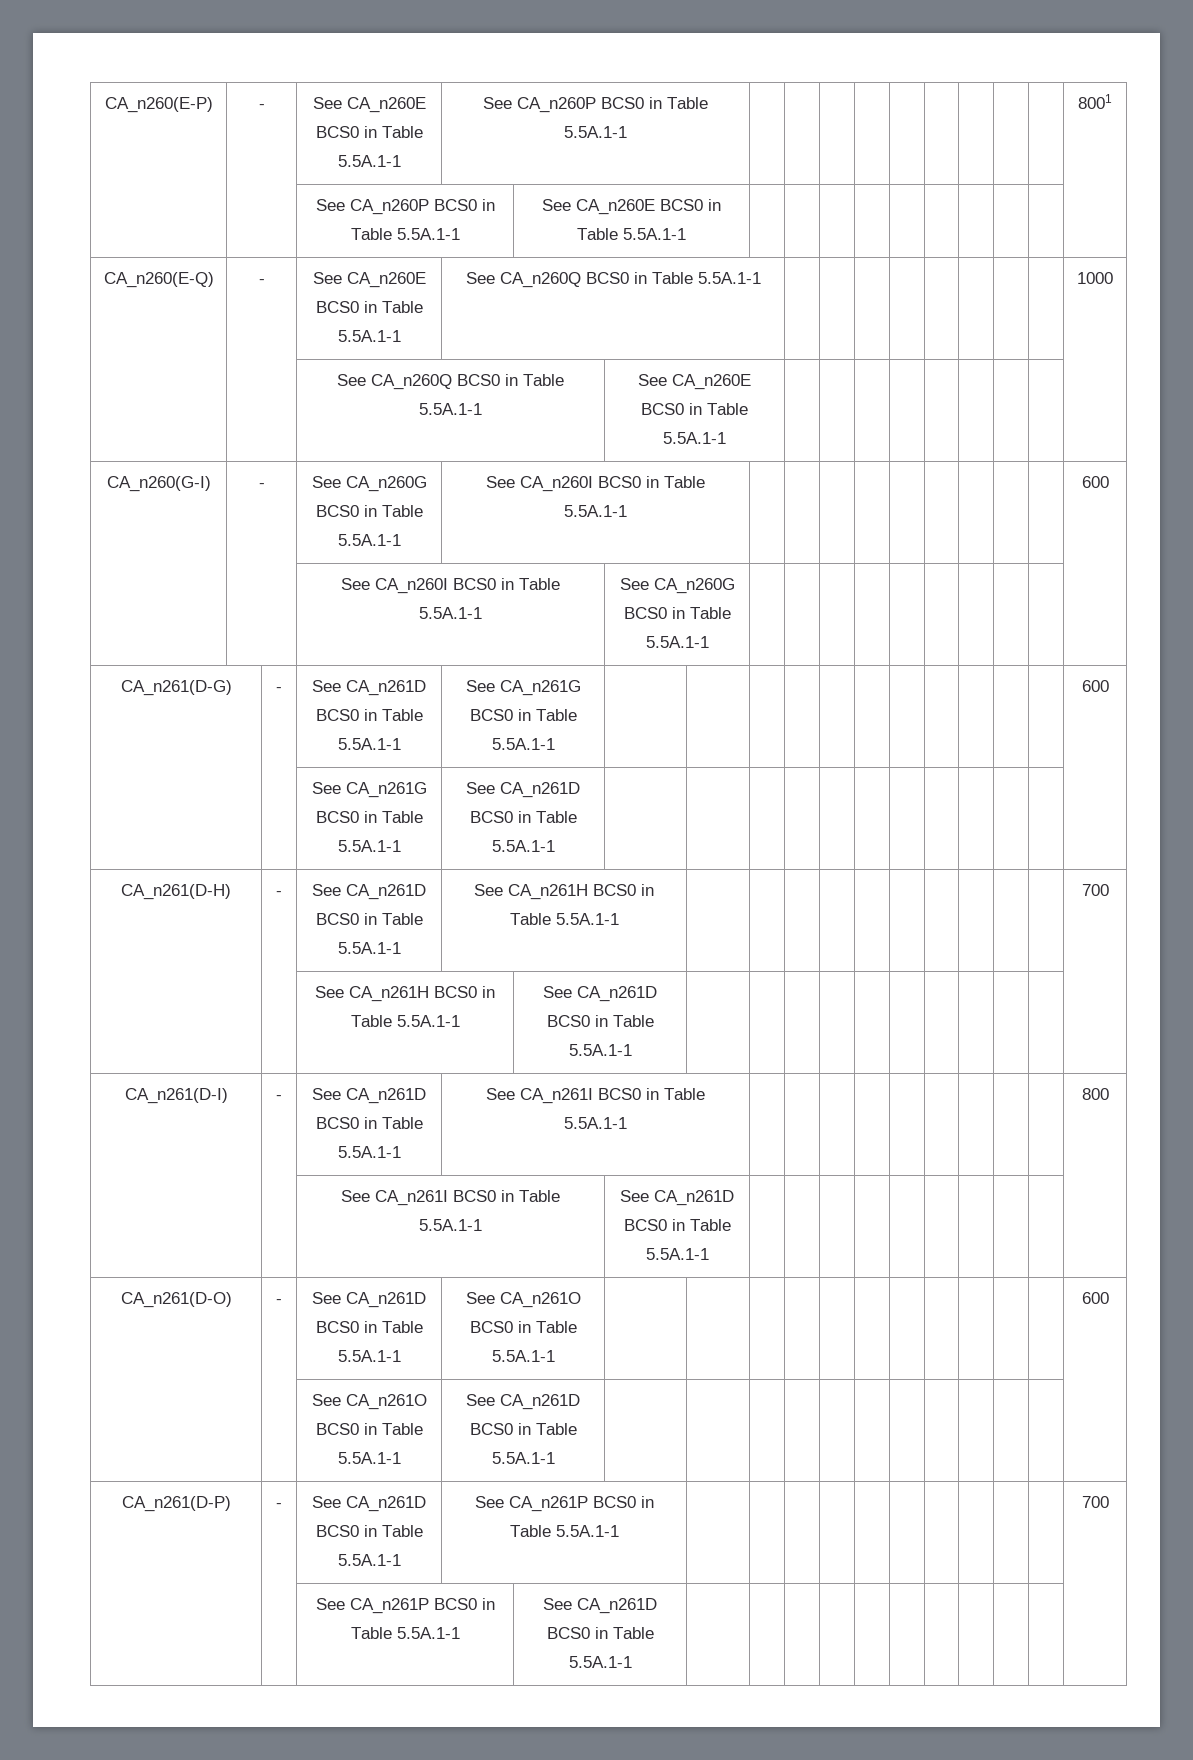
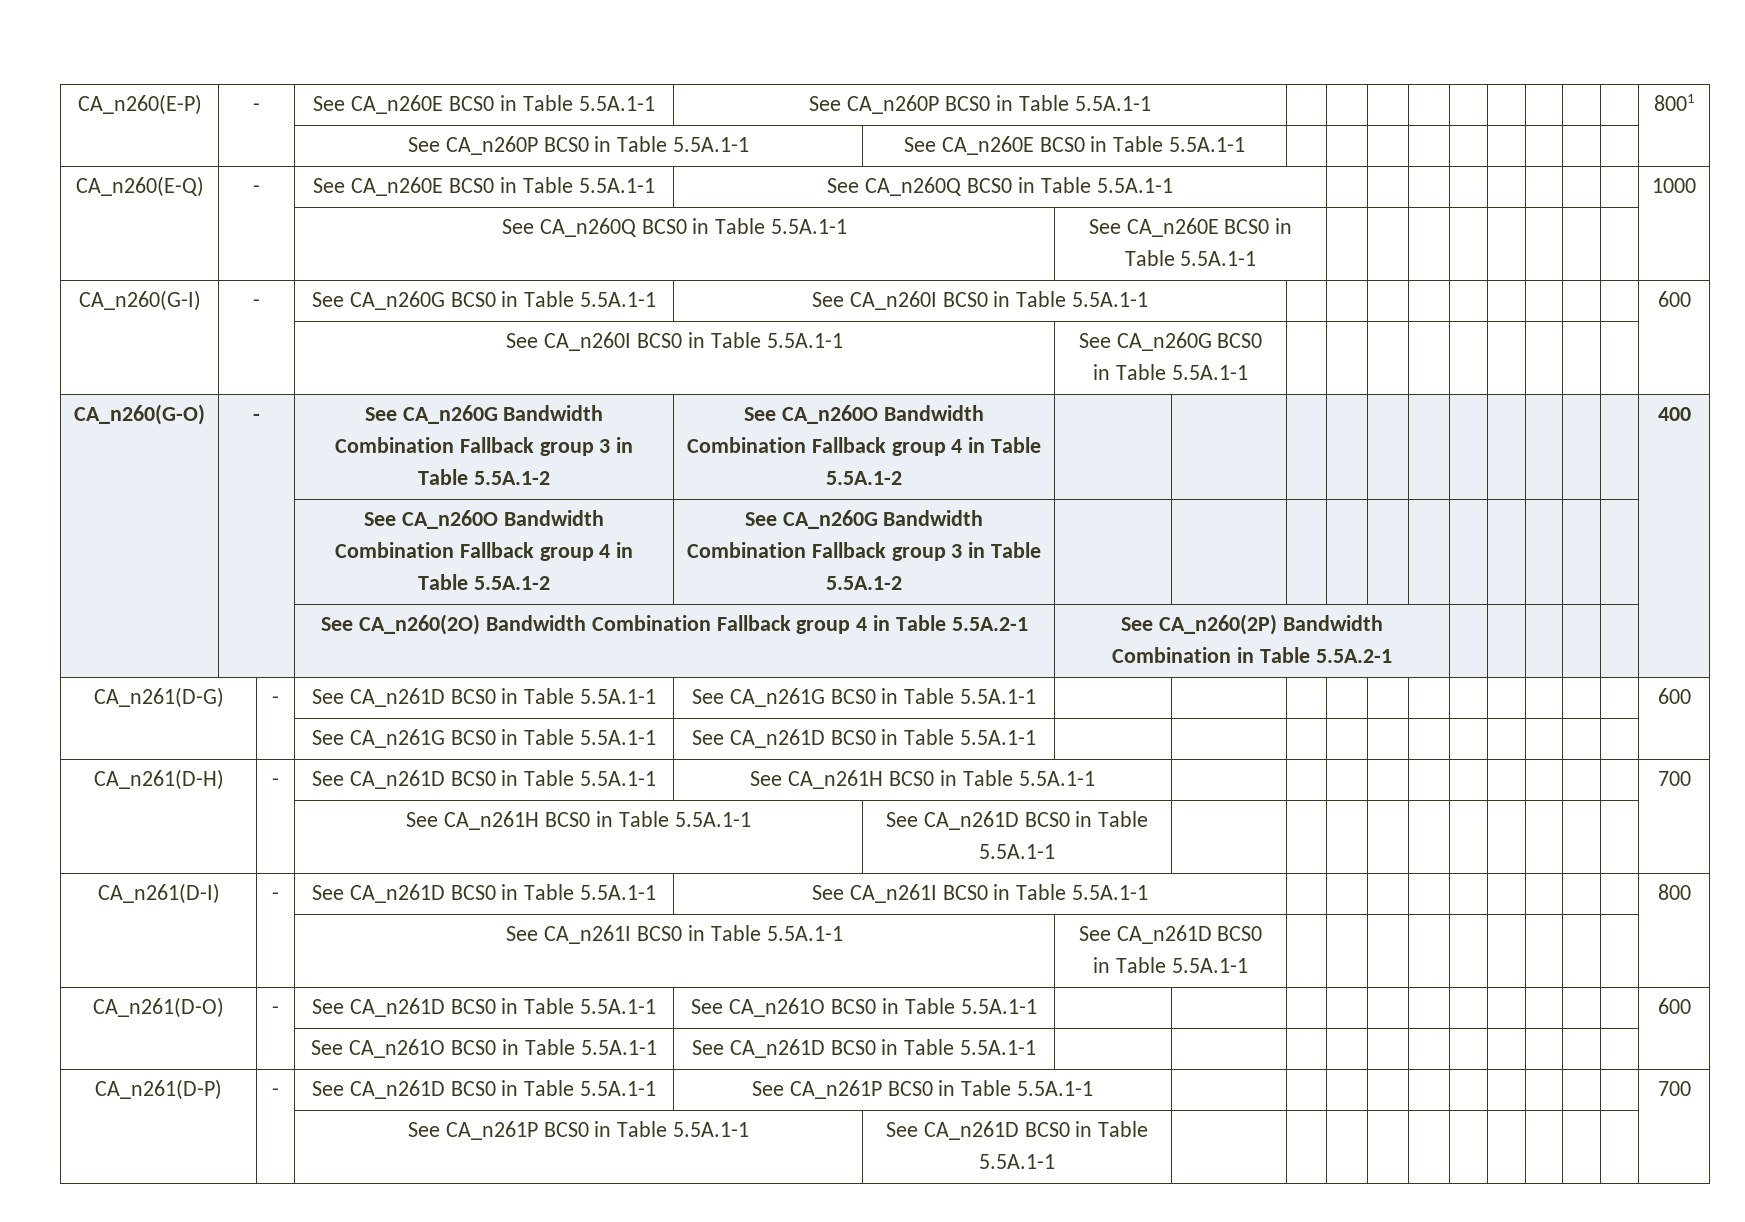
(709, 642) none -> [74,404,205,425] [253,413,260,421] [364,405,604,424] [334,437,634,456] [418,469,550,485] [744,405,984,424] [686,437,1042,456] [826,471,902,485] [1657,407,1691,421] [364,510,604,529] [334,542,634,561] [418,574,550,590] [744,510,984,529] [686,542,1042,561] [826,576,902,590] [321,614,1028,635] [1121,614,1383,635] [1112,647,1392,663] // CA_n260(G-O) | - | See CA_n260G Bandwidth Combination Fallback group 3 in Table 5.5A.1-2 | See CA_n260O Bandwidth Combination Fallback group 4 in Table 5.5A.1-2 | | | | | | | | | | | | 400 // | | See CA_n260O Bandwidth Combination Fallback group 4 in Table 5.5A.1-2 | See CA_n260G Bandwidth Combination Fallback group 3 in Table 5.5A.1-2 | | | | | | | | | | | | // | | See CA_n260(2O) Bandwidth Combination Fallback group 4 in Table 5.5A.2-1 | See CA_n260(2P) Bandwidth Combination in Table 5.5A.2-1 | | | | | |

